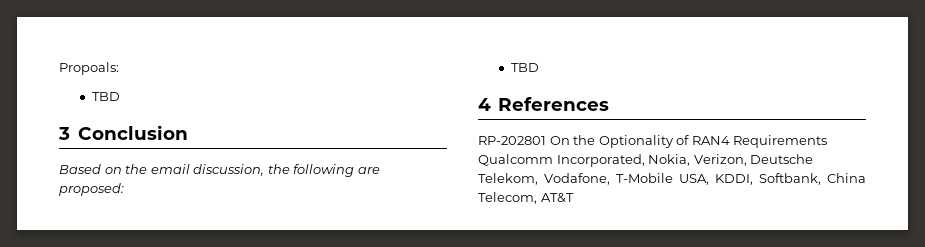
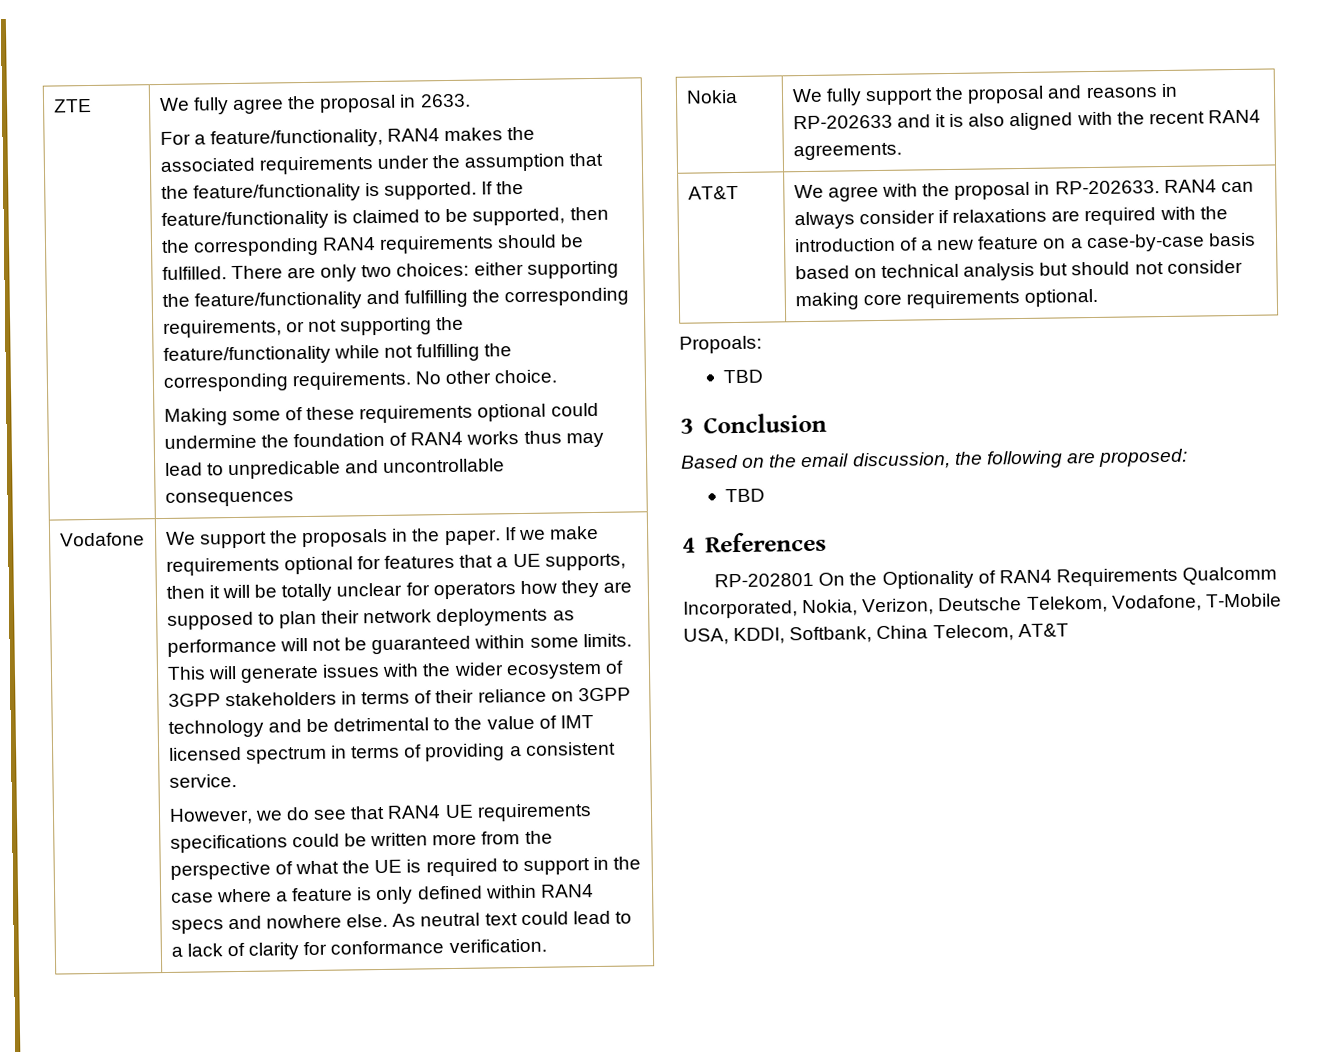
(59, 68) none -> [52,98,92,113] [158,93,471,115] [159,126,536,149] [159,152,604,175] [160,180,525,203] [160,206,609,231] [160,234,585,257] [161,260,619,282] [161,287,630,311] [162,316,465,339] [162,343,513,365] [162,369,558,392] [163,402,599,426] [163,430,604,449] [164,458,506,480] [164,491,294,507] [59,532,145,547] [165,525,599,549] [165,553,626,576] [165,579,633,602] [166,607,575,630] [166,633,632,657] [166,660,624,683] [167,687,631,707] [167,715,594,738] [168,741,616,764] [168,774,237,788] [168,803,592,825] [169,830,553,853] [169,856,642,880] [170,884,594,905] [170,910,632,934] [170,938,547,960] [685,89,738,104] [791,83,1178,106] [792,109,1261,131] [792,142,902,161] [687,185,739,200] [793,179,1254,202] [793,206,1228,230] [794,232,1256,253] [794,259,1243,281] [794,288,1099,311] ZTE | We fully agree the proposal in 2633. // For a feature/functionality, RAN4 makes the associated requirements under the assumption that the feature/functionality is supported. If the feature/functionality is claimed to be supported, then the corresponding RAN4 requirements should be fulfilled. There are only two choices: either supporting the feature/functionality and fulfilling the corresponding requirements, or not supporting the feature/functionality while not fulfilling the corresponding requirements. No other choice. // Making some of these requirements optional could undermine the foundation of RAN4 works thus may lead to unpredicable and uncontrollable consequences // Vodafone | We support the proposals in the paper. If we make requirements optional for features that a UE supports, then it will be totally unclear for operators how they are supposed to plan their network deployments as performance will not be guaranteed within some limits. This will generate issues with the wider ecosystem of 3GPP stakeholders in terms of their reliance on 3GPP technology and be detrimental to the value of IMT licensed spectrum in terms of providing a consistent service. // However, we do see that RAN4 UE requirements specifications could be written more from the perspective of what the UE is required to support in the case where a feature is only defined within RAN4 specs and nowhere else. As neutral text could lead to a lack of clarity for conformance verification. // Nokia | We fully support the proposal and reasons in RP-202633 and it is also aligned with the recent RAN4 agreements. // AT&T | We agree with the proposal in RP-202633. RAN4 can always consider if relaxations are required with the introduction of a new feature on a case-by-case basis based on technical analysis but should not consider making core requirements optional. //

